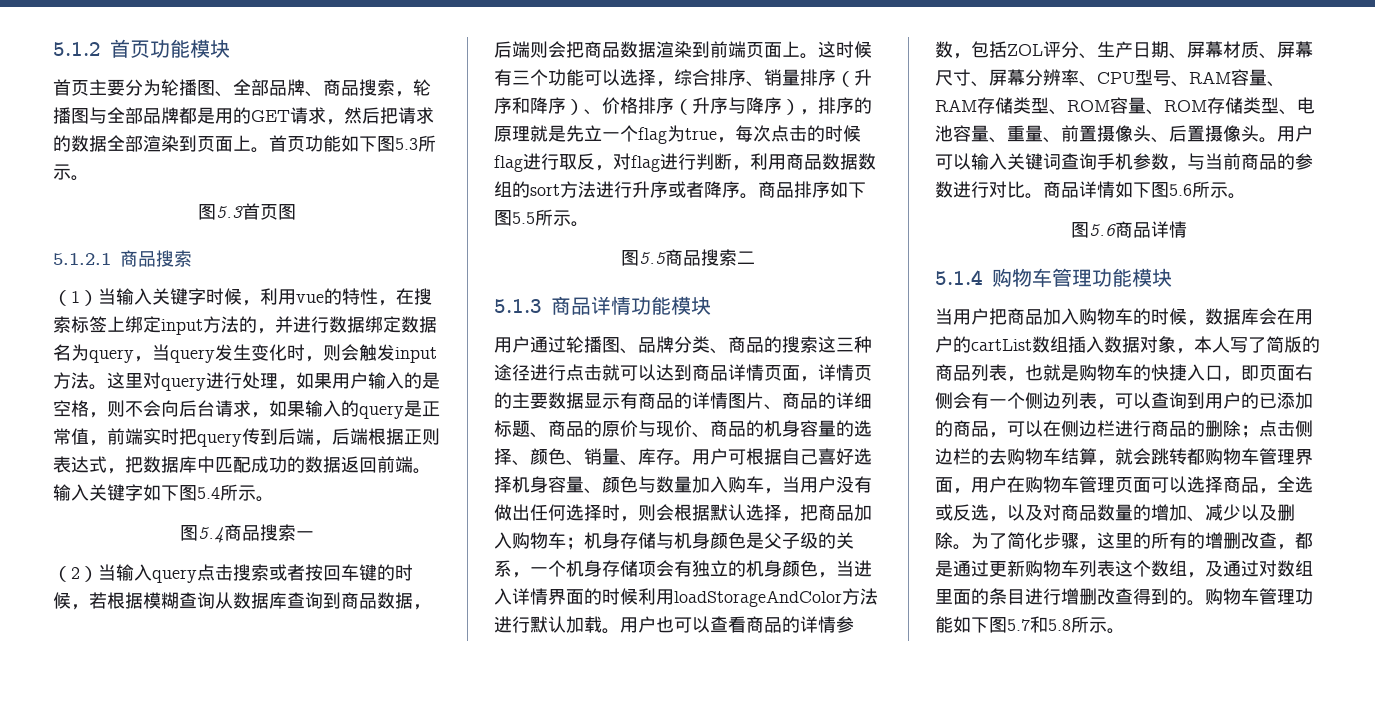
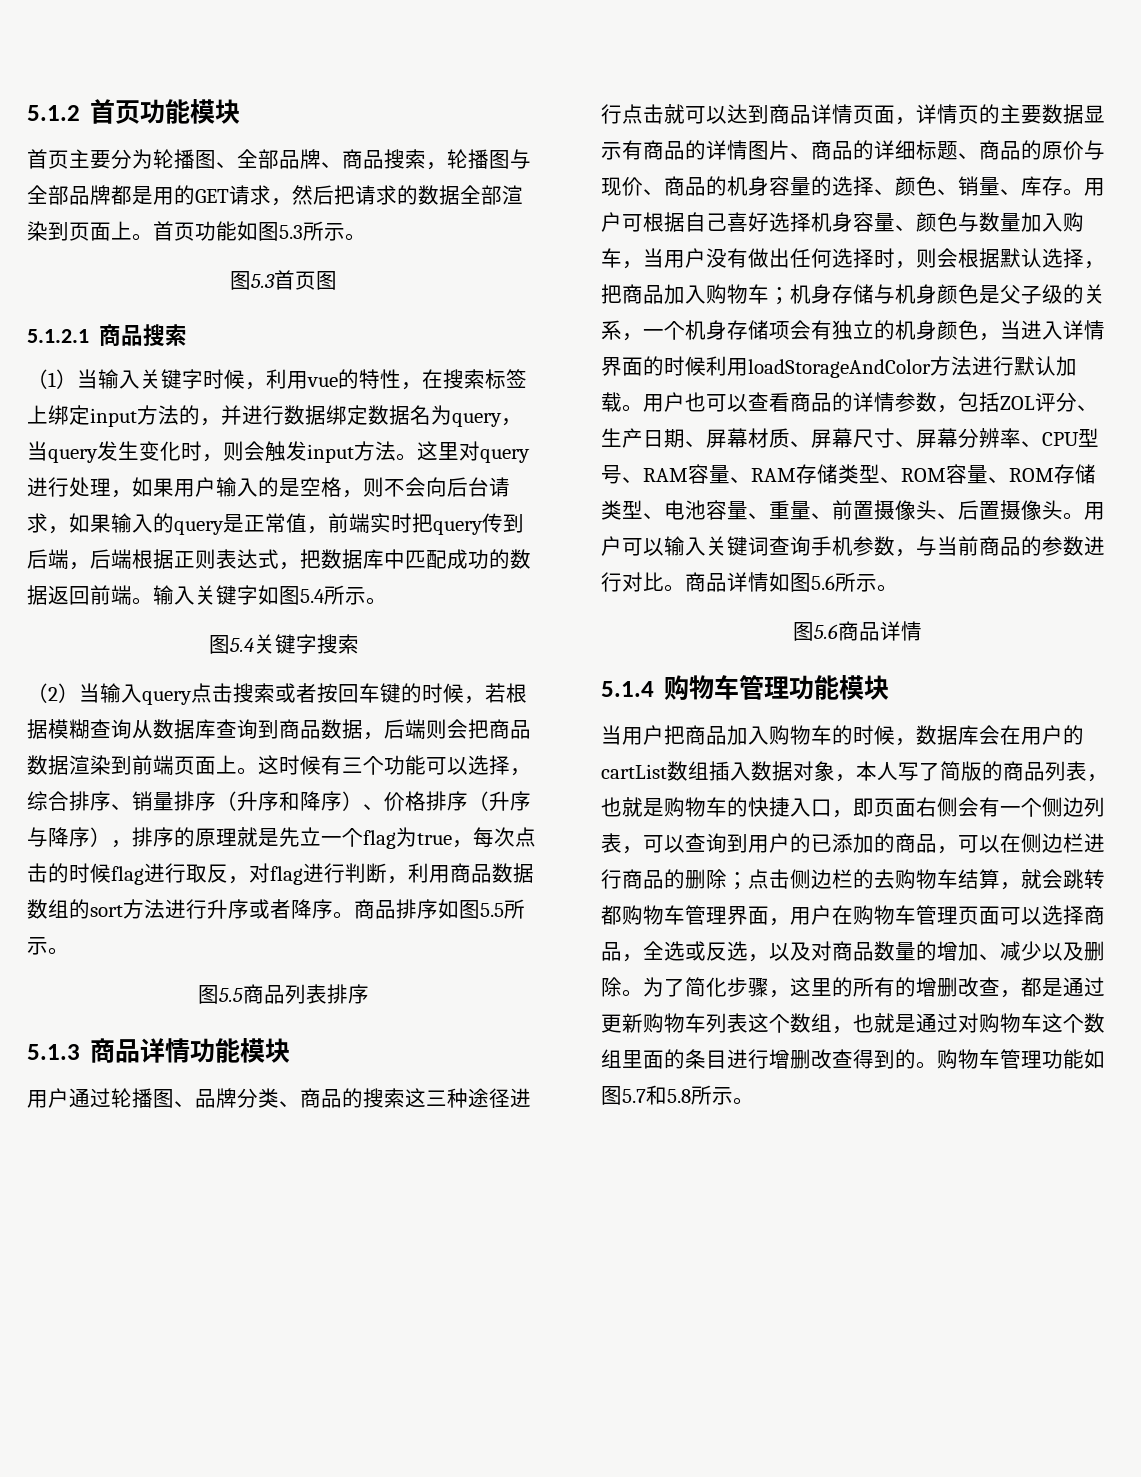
[359,136,377,152] 下 -> (258, 231) none
[161,485,179,501] 下 -> (279, 595) none
[223,524,314,541] 商品搜索一 -> [253,634,359,654] 关键字搜索
[848,182,866,198] 下 -> (459, 909) none
[700,249,755,266] 搜索二 -> [285,984,369,1004] 列表排序
[1133,182,1151,198] 下 -> (790, 582) none
[1205,560,1277,577] 及通过对 -> [853,1013,1084,1033] 也就是通过对购物车这个
[971,617,989,633] 下 -> (1105, 1059) none

